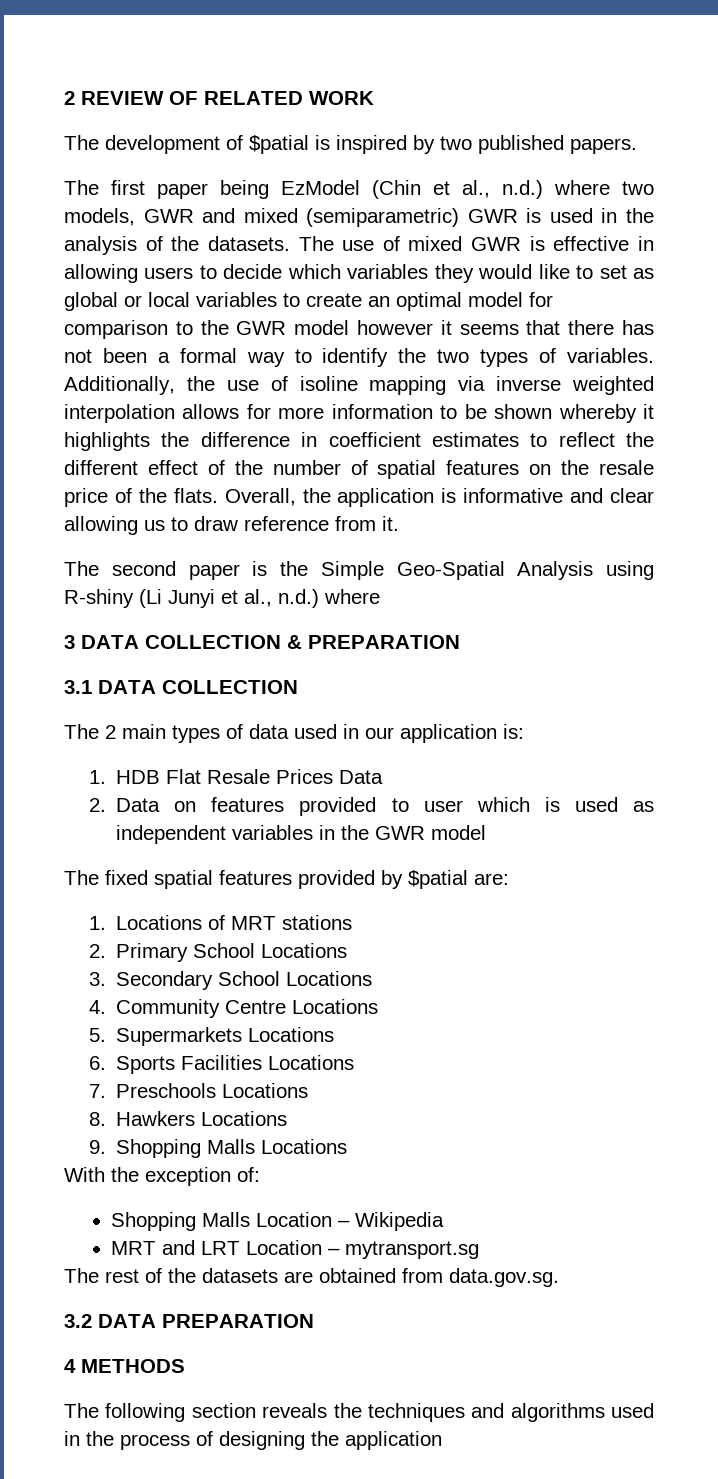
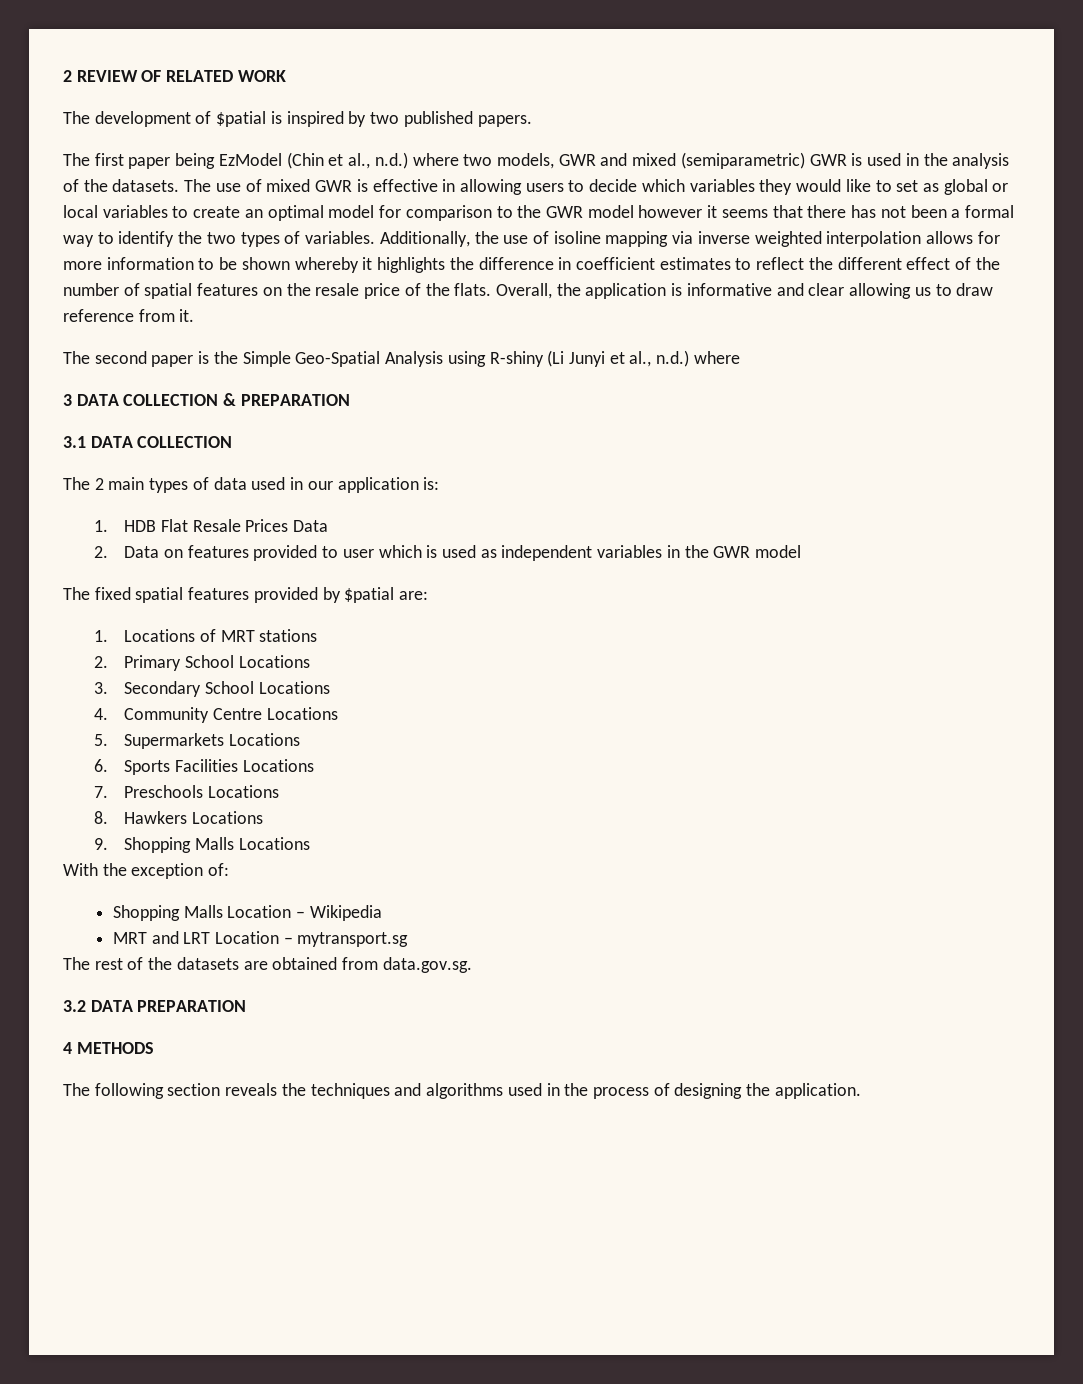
[345,1431,442,1450] application -> [774,1083,861,1099] application.

